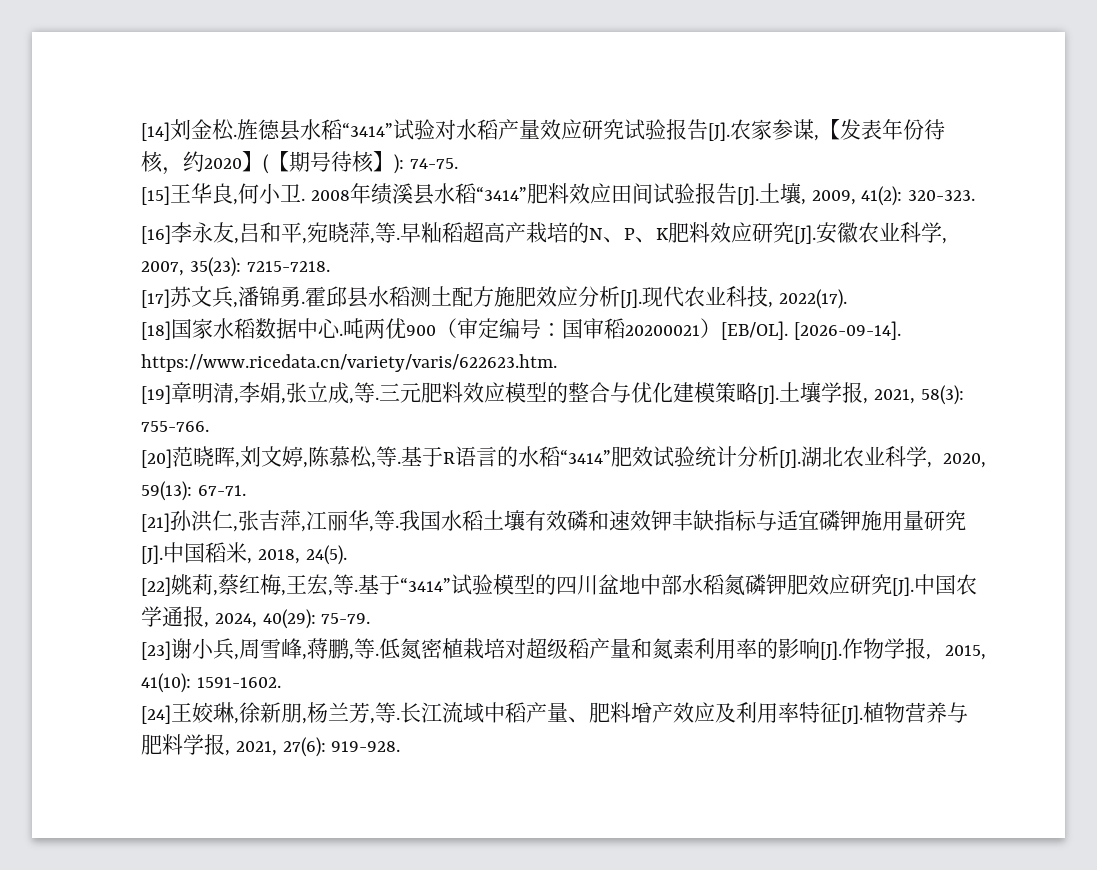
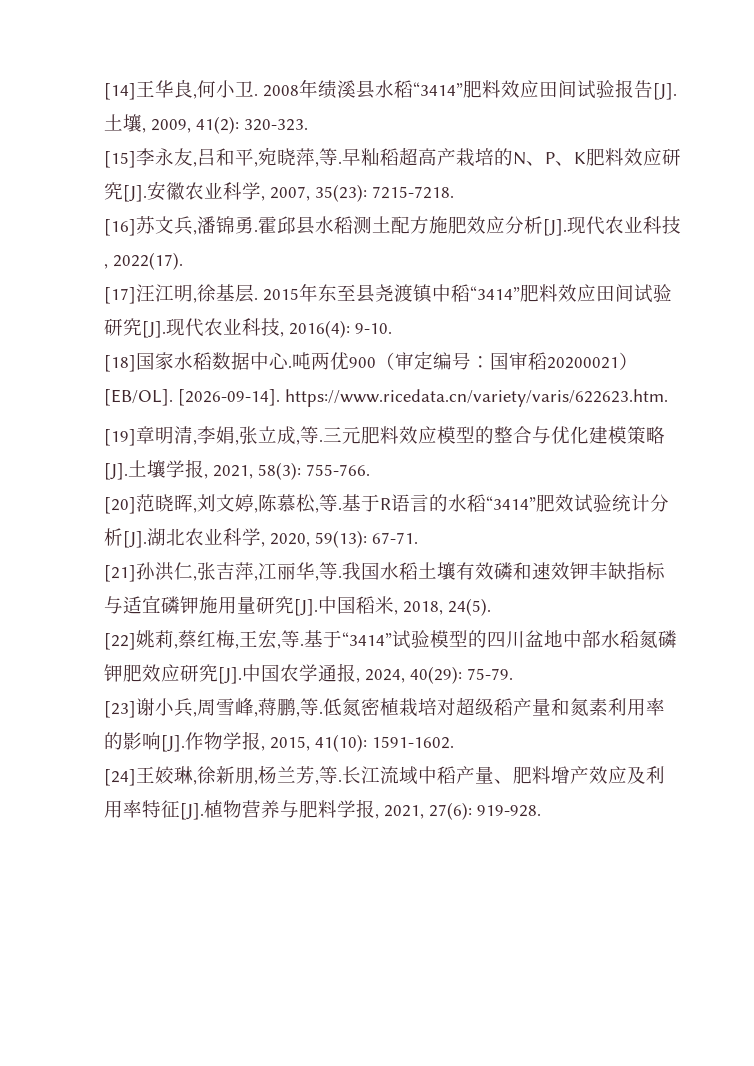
[170,119,946,141] [141,151,458,175] [141,186,171,205] 刘金松.旌德县水稻“3414”试验对水稻产量效应研究试验报告[J].农家参谋,【发表年份待核，约2020】(【期号待核】): 74-75. // [15] -> (136, 91) none
[141,225,172,244] [16] -> [103,151,136,168] [15]
[141,289,171,308] [17] -> [103,219,136,236] [16]
(847, 299) none -> [103,283,672,304] [103,318,392,338] // [17]汪江明,徐基层. 2015年东至县尧渡镇中稻“3414”肥料效应田间试验研究[J].现代农业科技, 2016(4): 9-10.

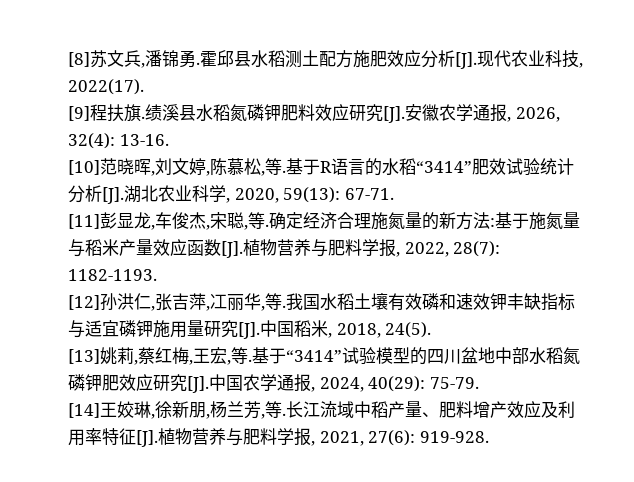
[103,79,677,100] [103,114,308,134] [103,147,681,168] [103,181,454,202] [103,219,136,236] [14]王华良,何小卫. 2008年绩溪县水稻“3414”肥料效应田间试验报告[J].土壤, 2009, 41(2): 320-323. // [15]李永友,吕和平,宛晓萍,等.早籼稻超高产栽培的N、P、K肥料效应研究[J].安徽农业科学, 2007, 35(23): 7215-7218. // [16] -> [68,52,91,67] [8]
[103,283,672,304] [103,318,392,338] [103,351,638,372] [103,389,668,407] [103,426,665,446] [103,459,370,480] [103,497,136,514] [17]汪江明,徐基层. 2015年东至县尧渡镇中稻“3414”肥料效应田间试验研究[J].现代农业科技, 2016(4): 9-10. // [18]国家水稻数据中心.吨两优900（审定编号：国审稻20200021）[EB/OL]. [2026-09-14]. https://www.ricedata.cn/variety/varis/622623.htm. // [19]章明清,李娟,张立成,等.三元肥料效应模型的整合与优化建模策略[J].土壤学报, 2021, 58(3): 755-766. // [20] -> [68,104,560,123] [68,133,169,149] [68,160,101,175] [9]程扶旗.绩溪县水稻氮磷钾肥料效应研究[J].安徽农学通报, 2026, 32(4): 13-16. // [10]
[103,565,136,582] [21] -> [68,212,581,230] [68,239,501,258] [68,269,158,281] [68,295,101,310] [11]彭显龙,车俊杰,宋聪,等.确定经济合理施氮量的新方法:基于施氮量与稻米产量效应函数[J].植物营养与肥料学报, 2022, 28(7): 1182-1193. // [12]
[103,633,136,650] [22] -> [68,349,101,364] [13]
[103,697,665,718] [103,731,454,752] [103,769,136,786] [23]谢小兵,周雪峰,蒋鹏,等.低氮密植栽培对超级稻产量和氮素利用率的影响[J].作物学报, 2015, 41(10): 1591-1602. // [24] -> [68,403,101,418] [14]

